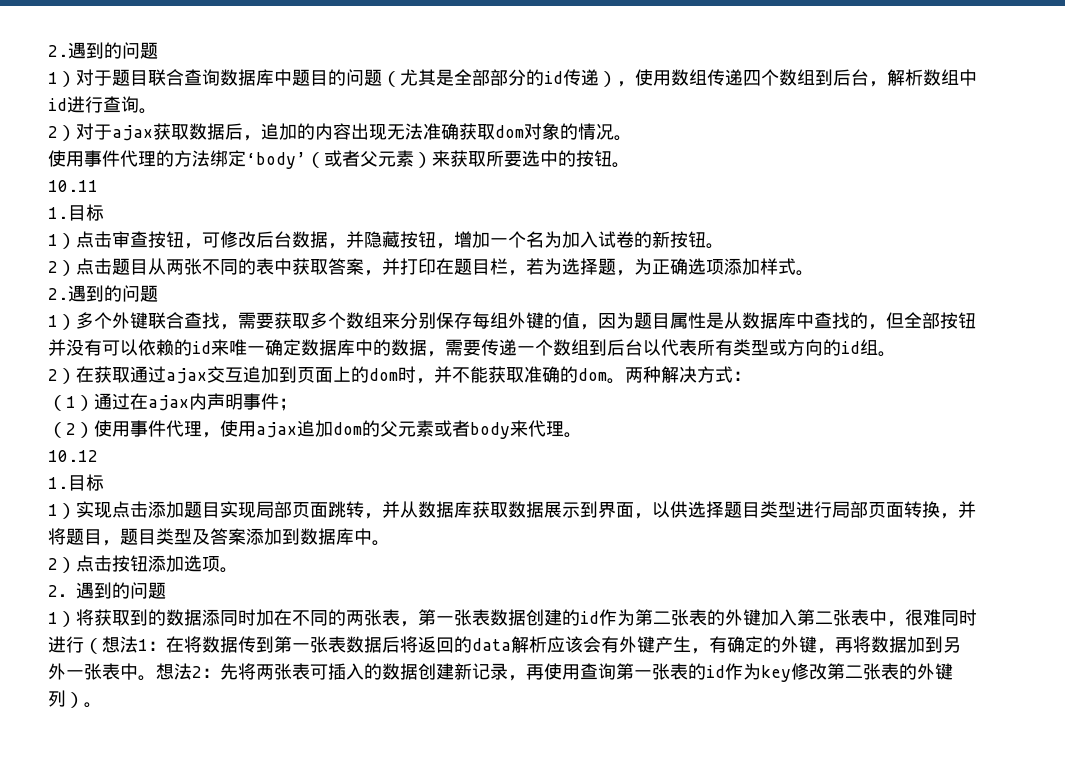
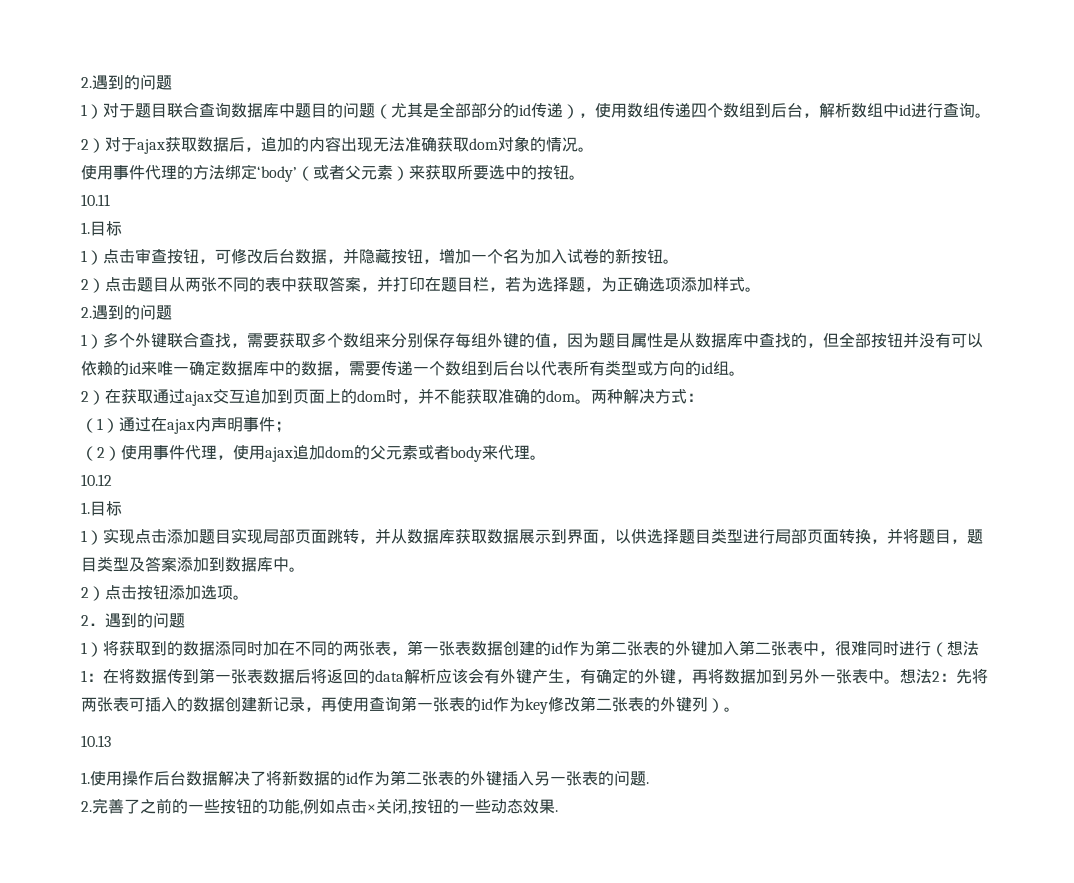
(102, 705) none -> [81,735,111,747] [81,770,649,786] [81,798,558,815] // 10.13 // 1.使用操作后台数据解决了将新数据的id作为第二张表的外键插入另一张表的问题. // 2.完善了之前的一些按钮的功能,例如点击×关闭,按钮的一些动态效果.

